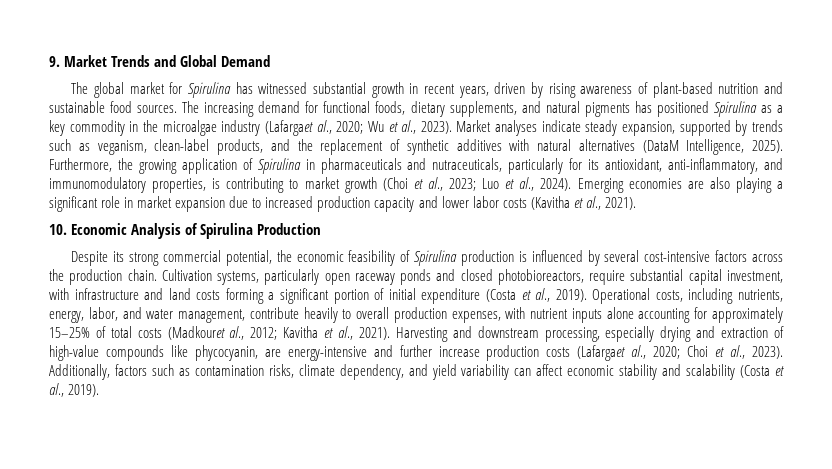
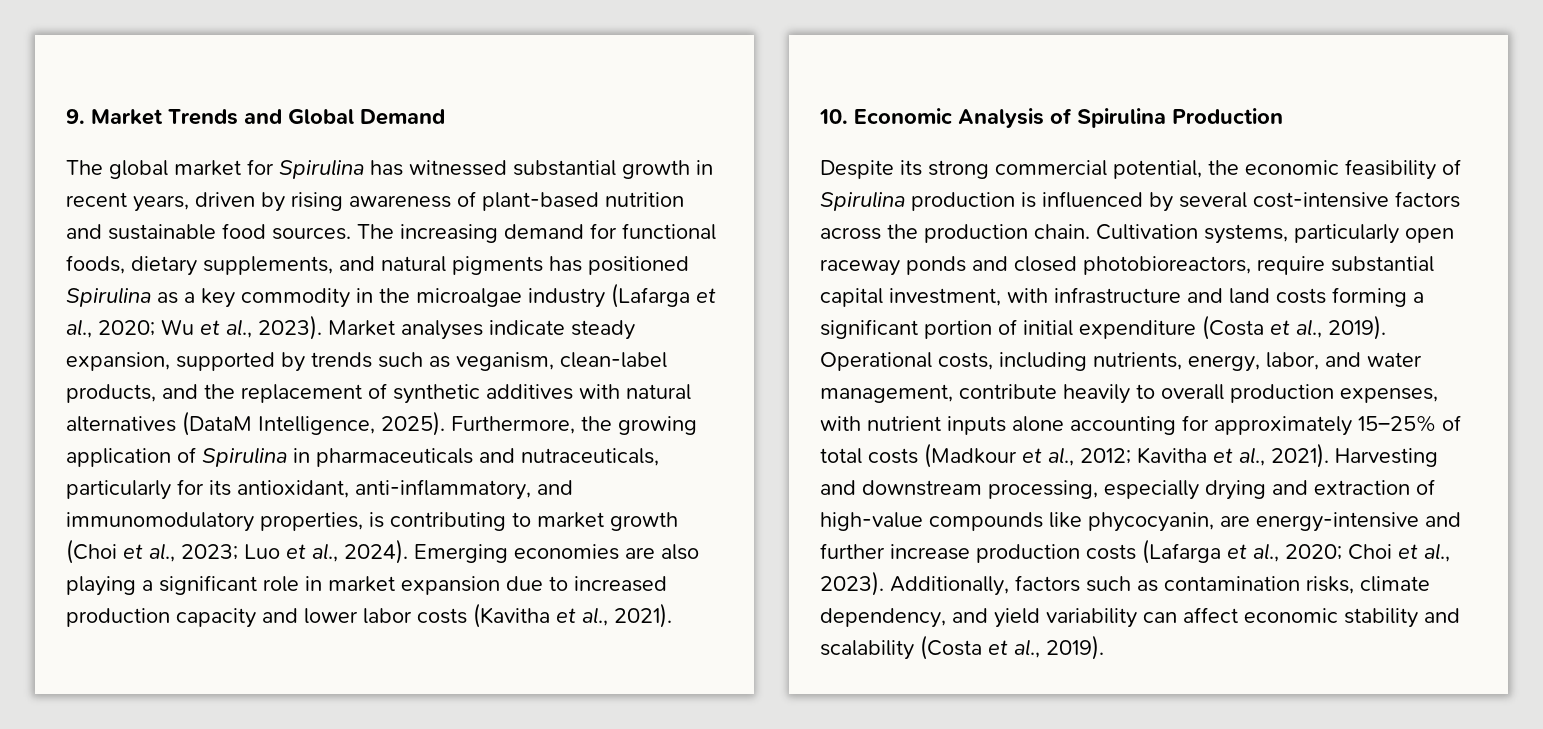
[264,120,313,136] (Lafargaet -> [611,283,716,308] (Lafarga et
[167,326,225,340] (Madkouret -> [924,443,1042,468] (Madkour et
[577,345,626,361] (Lafargaet -> [1142,539,1247,564] (Lafarga et

